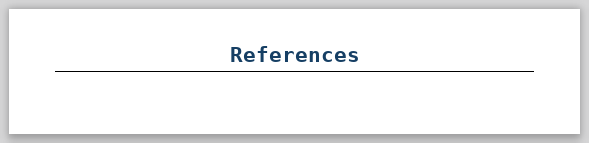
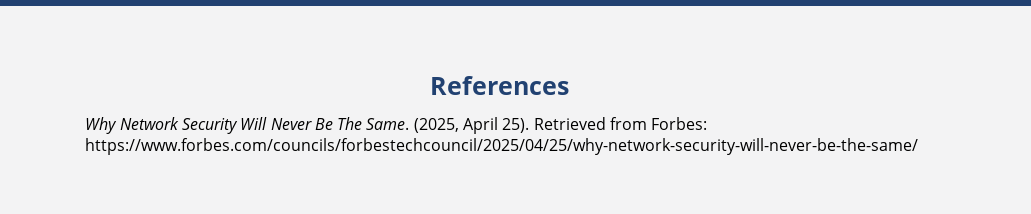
(360, 54) none -> [85,117,708,134] [85,138,919,155] // Why Network Security Will Never Be The Same. (2025, April 25). Retrieved from Forbes: https://www.forbes.com/councils/forbestechcouncil/2025/04/25/why-network-security-will-never-be-the-same/

